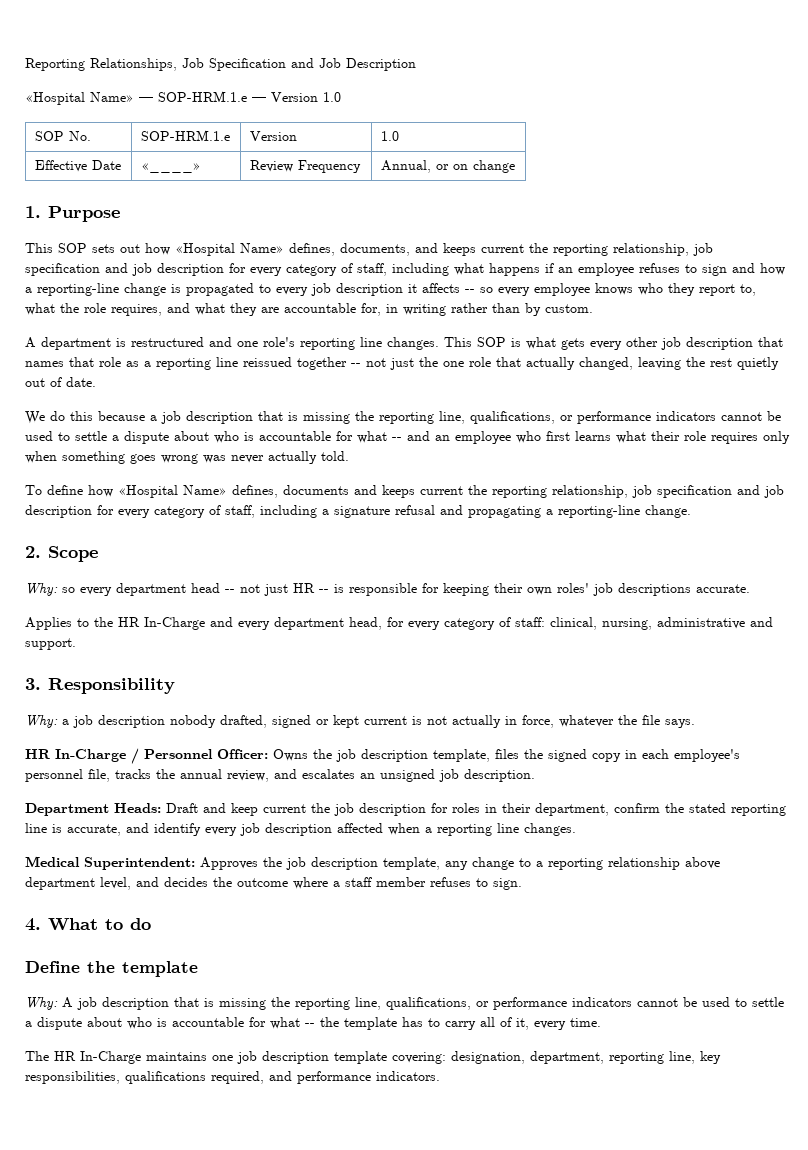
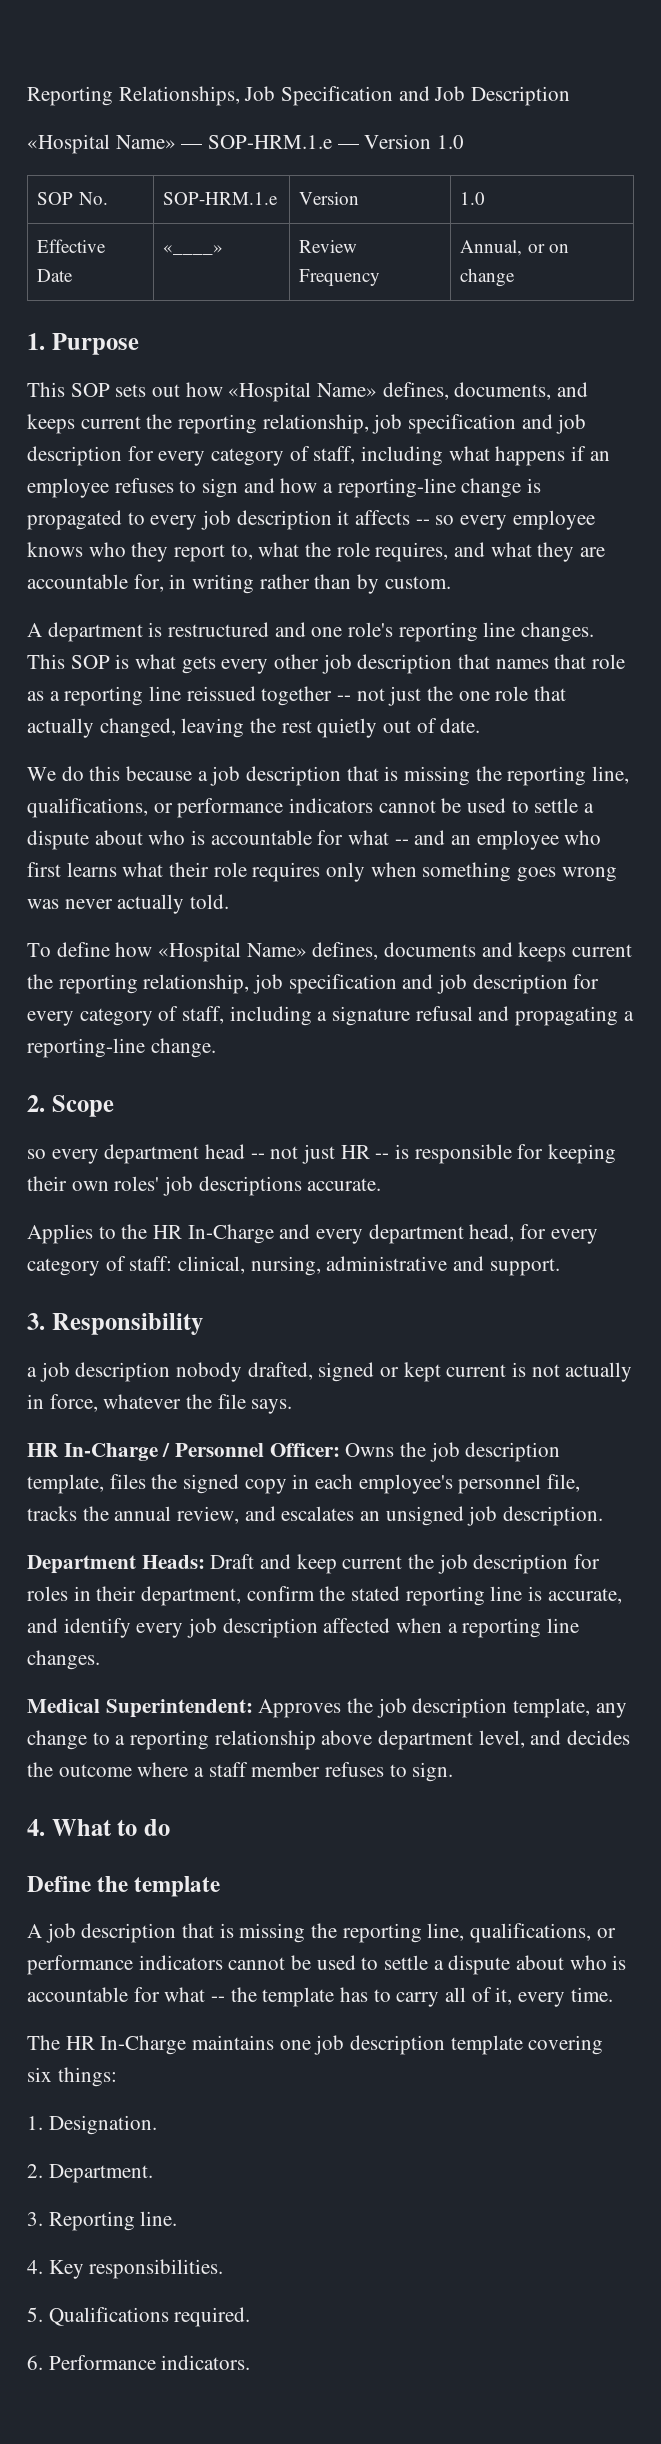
[25,583,58,596] Why: -> (114, 1106) none
[25,715,58,728] Why: -> (203, 1324) none
[25,997,58,1010] Why: -> (221, 1886) none
[392,1051,721,1064] [25,1071,371,1084] covering: designation, department, reporting line, key responsibilities, qualifications required, and performance -> [528,2035,604,2055] [27,2067,117,2087] [27,2115,157,2135] [27,2164,153,2183] [27,2211,178,2231] [27,2259,224,2279] [27,2307,251,2327] [27,2355,156,2370] covering six things: // 1. Designation. // 2. Department. // 3. Reporting line. // 4. Key responsibilities. // 5. Qualifications required. // 6. Performance

